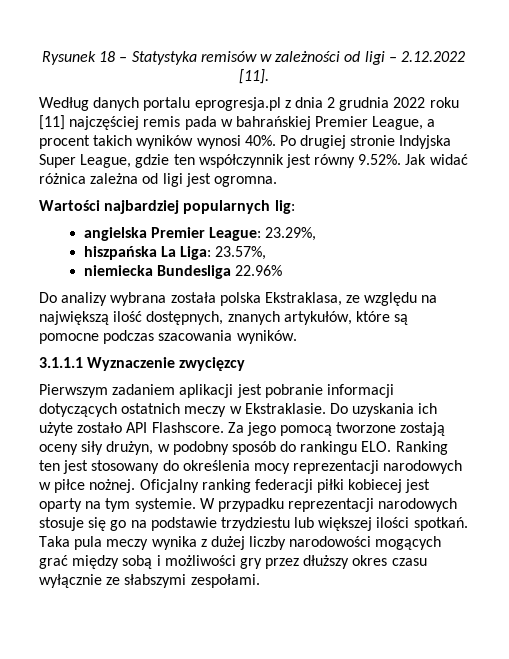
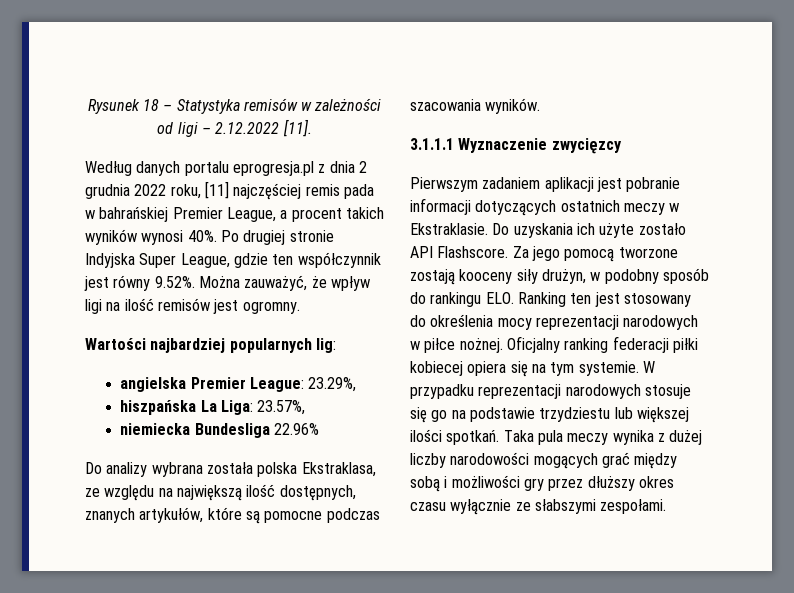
[429,97,459,108] roku -> [170,184,201,199] roku,
[405,154,468,165] [39,173,277,187] Jak widać różnica zależna od ligi jest ogromna. -> [198,275,370,291] [85,298,300,314] Można zauważyć, że wpływ ligi na ilość remisów jest ogromny.
[39,444,78,455] oceny -> [459,269,513,284] kooceny
[405,479,431,493] [39,498,82,512] jest oparty -> [467,361,528,377] opiera się

